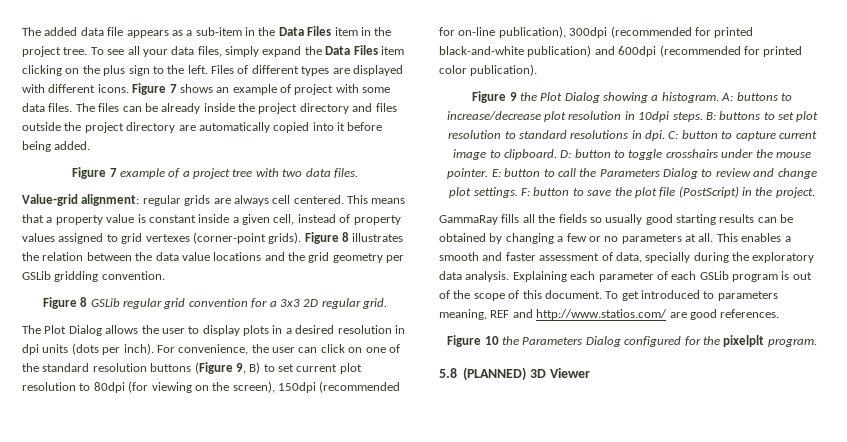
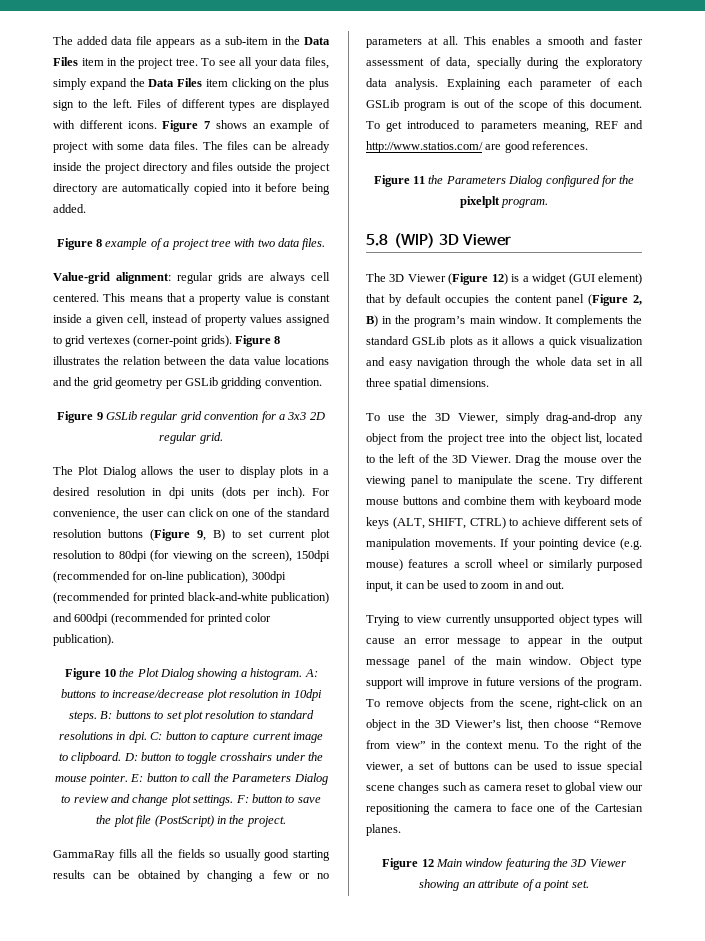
[109,168,117,177] 7 -> [96,239,102,247] 8
[80,297,88,307] 8 -> [96,412,103,420] 9
[509,92,517,101] 9 -> [103,669,116,677] 10
[484,336,499,345] 10 -> [413,176,426,184] 11
[463,367,590,381] (PLANNED) 3D Viewer -> [394,233,512,248] [366,273,642,285] [366,294,642,306] [366,315,642,327] [366,336,643,348] [366,357,643,369] [366,378,489,390] [366,412,643,424] [366,433,643,445] [366,454,642,466] [366,475,643,487] [366,496,642,508] [366,517,643,529] [366,538,642,550] [366,559,643,571] [366,580,565,592] [366,614,643,626] [366,635,643,647] [366,656,642,668] [366,677,642,689] [366,698,643,710] [366,719,642,731] [366,740,642,752] [366,761,643,773] [366,782,643,794] [366,803,643,815] [366,824,401,836] [382,858,626,870] [419,879,589,891] (WIP) 3D Viewer // The 3D Viewer (Figure 12) is a widget (GUI element) that by default occupies the content panel (Figure 2, B) in the program’s main window. It complements the standard GSLib plots as it allows a quick visualization and easy navigation through the whole data set in all three spatial dimensions. // To use the 3D Viewer, simply drag-and-drop any object from the project tree into the object list, located to the left of the 3D Viewer. Drag the mouse over the viewing panel to manipulate the scene. Try different mouse buttons and combine them with keyboard mode keys (ALT, SHIFT, CTRL) to achieve different sets of manipulation movements. If your pointing device (e.g. mouse) features a scroll wheel or similarly purposed input, it can be used to zoom in and out. // Trying to view currently unsupported object types will cause an error message to appear in the output message panel of the main window. Object type support will improve in future versions of the program. To remove objects from the scene, right-click on an object in the 3D Viewer’s list, then choose “Remove from view” in the context menu. To the right of the viewer, a set of buttons can be used to issue special scene changes such as camera reset to global view our repositioning the camera to face one of the Cartesian planes. // Figure 12 Main window featuring the 3D Viewer showing an attribute of a point set.

